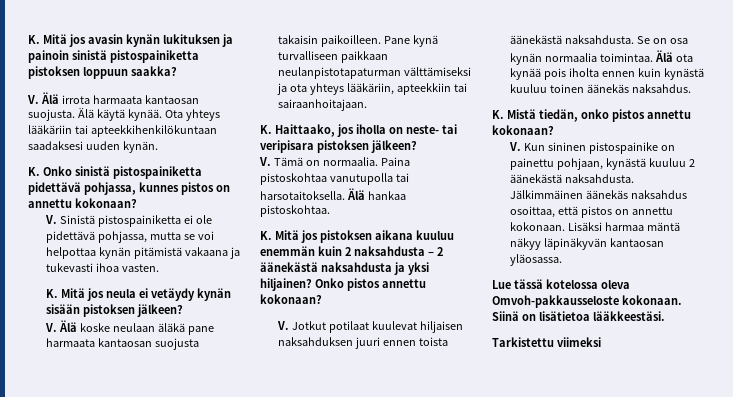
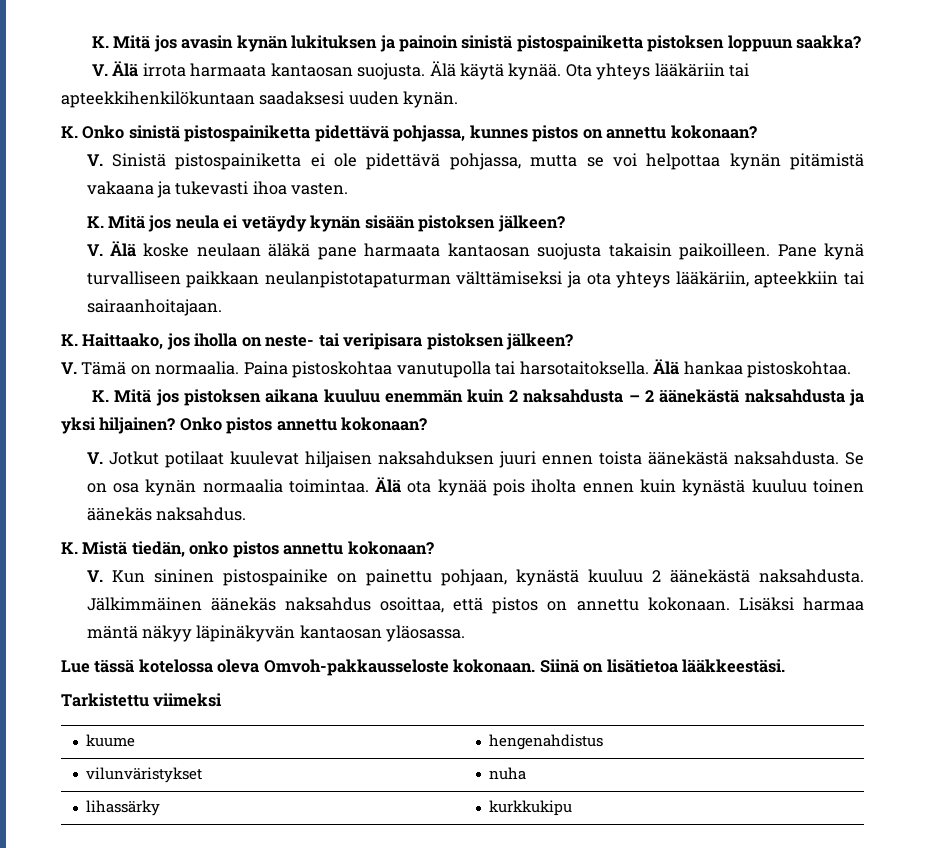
(601, 342) none -> [86,734,136,747] [489,734,604,750] [86,767,203,783] [489,767,527,780] [86,800,161,816] [489,800,573,816] // kuume | hengenahdistus // vilunväristykset | nuha // lihassärky | kurkkukipu

